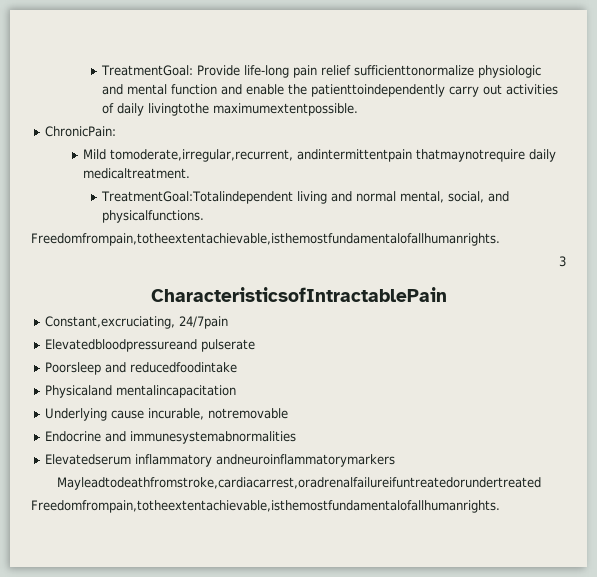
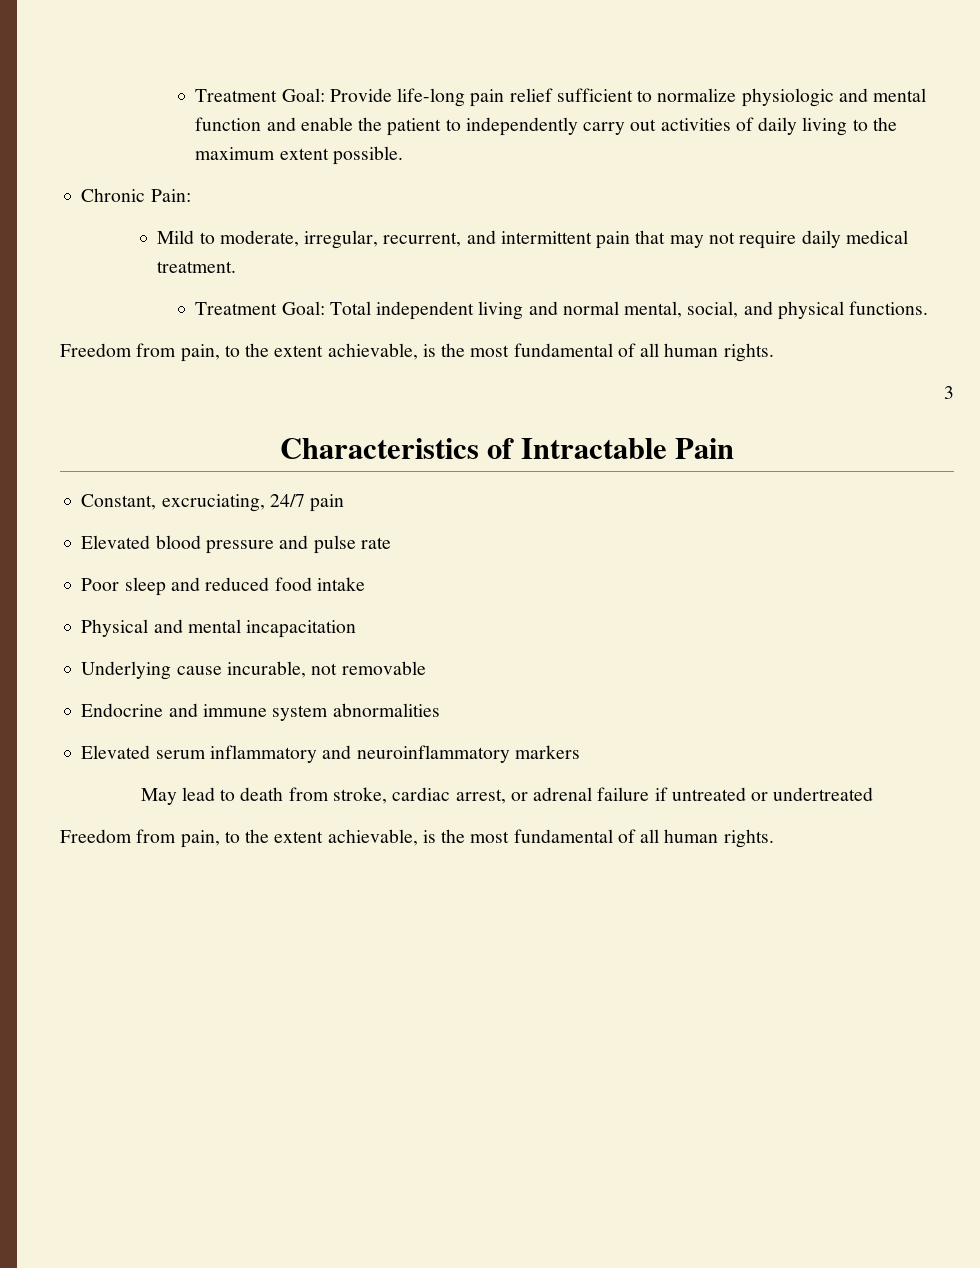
[101,65,194,76] TreatmentGoal: -> [195,88,325,102] Treatment Goal:
[354,65,475,76] sufficienttonormalize -> [556,88,737,102] sufficient to normalize
[311,84,446,97] patienttoindependently -> [387,117,578,136] patient to independently
[148,103,359,116] [44,126,116,137] [82,149,556,162] [82,168,190,179] [101,191,294,204] livingtothe maximumextentpossible. // ChronicPain: // Mild tomoderate,irregular,recurrent, andintermittentpain thatmaynotrequire daily medicaltreatment. // TreatmentGoal:Totalindependent -> [802,117,897,136] [195,146,403,165] [81,188,191,202] [157,230,908,249] [157,261,237,273] [195,301,475,320] living to the maximum extent possible. // Chronic Pain: // Mild to moderate, irregular, recurrent, and intermittent pain that may not require daily medical treatment. // Treatment Goal: Total independent
[102,210,205,223] [31,233,500,246] [559,256,566,267] [150,287,447,302] [44,316,228,329] [44,339,255,352] [44,362,237,375] [44,385,236,398] physicalfunctions. // Freedomfrompain,totheextentachievable,isthemostfundamentalofallhumanrights. // 3 // CharacteristicsofIntractablePain // Constant,excruciating, 24/7pain // Elevatedbloodpressureand pulserate // Poorsleep and reducedfoodintake // Physicaland mentalincapacitation -> [777,301,929,320] [60,343,774,362] [944,386,954,399] [280,438,734,459] [81,494,345,512] [81,535,391,554] [81,577,365,596] [81,619,357,638] physical functions. // Freedom from pain, to the extent achievable, is the most fundamental of all human rights. // 3 // Characteristics of Intractable Pain // Constant, excruciating, 24/7 pain // Elevated blood pressure and pulse rate // Poor sleep and reduced food intake // Physical and mental incapacitation
[207,408,288,419] notremovable -> [311,661,426,675] not removable
[129,431,296,444] [44,454,395,467] [56,477,541,490] [31,500,500,513] immunesystemabnormalities // Elevatedserum inflammatory andneuroinflammatorymarkers // Mayleadtodeathfromstroke,cardiacarrest,oradrenalfailureifuntreatedorundertreated // Freedomfrompain,totheextentachievable,isthemostfundamentalofallhumanrights. -> [202,703,440,721] [81,745,580,763] [140,787,874,805] [60,829,774,848] immune system abnormalities // Elevated serum inflammatory and neuroinflammatory markers // May lead to death from stroke, cardiac arrest, or adrenal failure if untreated or undertreated // Freedom from pain, to the extent achievable, is the most fundamental of all human rights.

